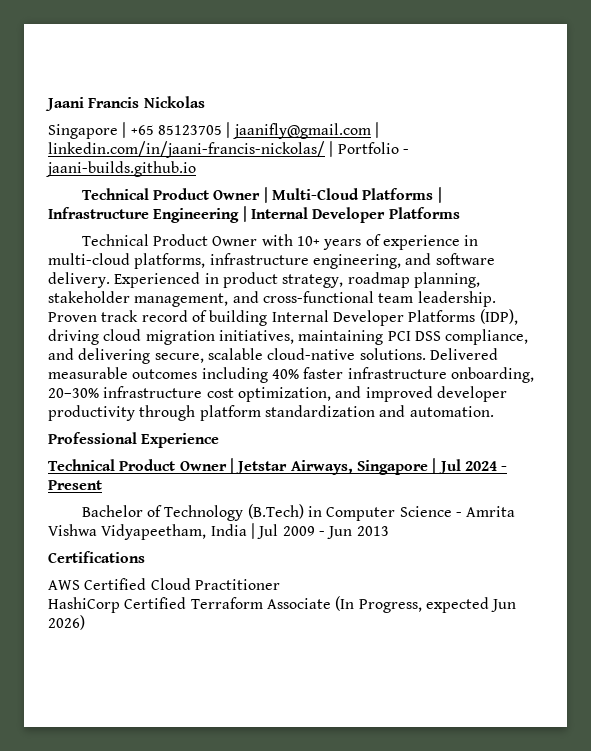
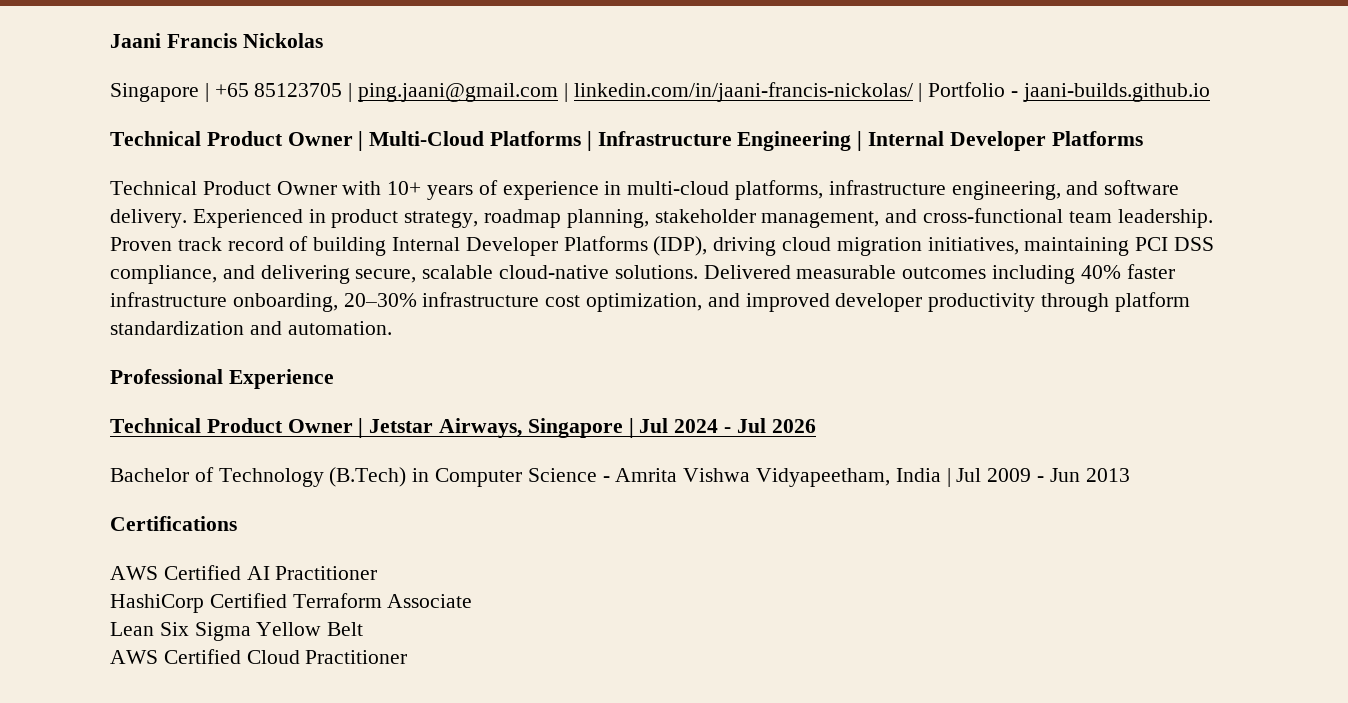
[232,123,371,139] jaanifly@gmail.com -> [358,83,559,102] ping.jaani@gmail.com
[48,480,102,490] Present -> [736,418,816,433] Jul 2026
[150,578,191,590] Cloud -> [246,566,270,580] AI
[335,596,517,613] [48,615,85,630] (In Progress, expected Jun 2026) -> [110,622,364,641] [110,649,408,664] // Lean Six Sigma Yellow Belt // AWS Certified Cloud Practitioner

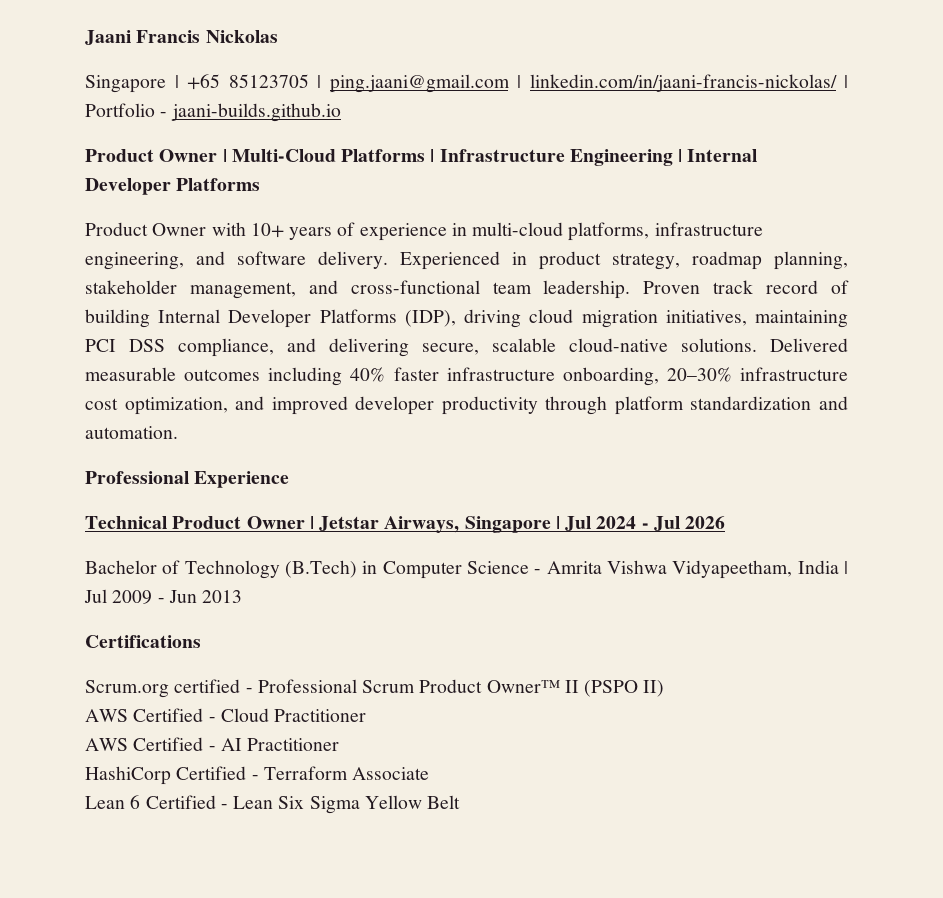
[110,131,201,146] Technical -> (341, 112) none
[110,181,197,195] Technical -> (261, 184) none
[110,565,241,580] AWS Certified -> [85,679,665,698] [85,708,367,722] [85,737,216,751] Scrum.org certified - Professional Scrum Product Owner™ II (PSPO II) // AWS Certified - Cloud Practitioner // AWS Certified -
(287, 600) none -> [251,775,259,780] -
(154, 629) none -> [130,795,274,809] 6 Certified - Lean
[110,649,408,664] // AWS Certified Cloud Practitioner -> (461, 802) none

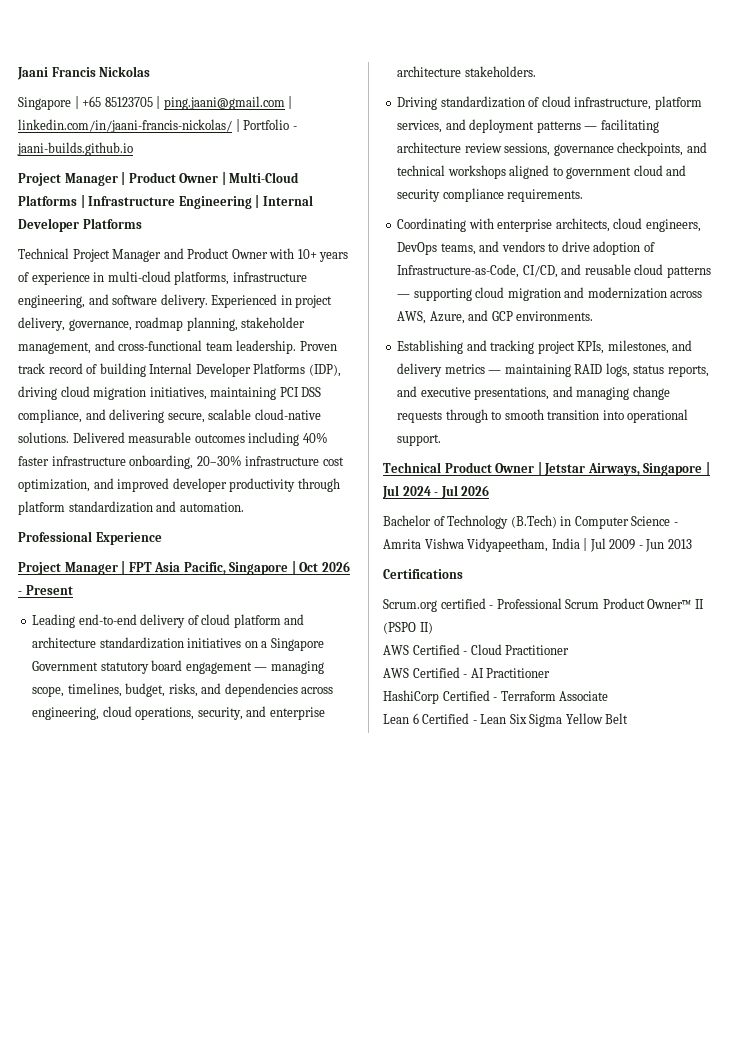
(341, 112) none -> [18,172,126,186] Project Manager |
(261, 184) none -> [18,248,184,262] Technical Project Manager and
[539,251,680,270] product strategy, -> [295,295,333,308] [18,317,132,331] project delivery, governance,
(290, 479) none -> [18,561,350,575] [18,585,73,595] [32,614,305,628] [32,637,324,651] [32,660,324,674] [32,683,334,697] [32,706,325,720] [397,66,536,77] [397,96,702,110] [397,119,659,133] [397,142,707,156] [397,165,687,179] [397,188,584,202] [397,218,701,232] [397,241,655,255] [397,264,711,278] [397,287,703,301] [397,310,594,324] [397,340,693,354] [397,363,709,377] [397,386,670,400] [397,409,689,423] [397,434,442,446] // Project Manager | FPT Asia Pacific, Singapore | Oct 2026 - Present // Leading end-to-end delivery of cloud platform and architecture standardization initiatives on a Singapore Government statutory board engagement — managing scope, timelines, budget, risks, and dependencies across engineering, cloud operations, security, and enterprise architecture stakeholders. // Driving standardization of cloud infrastructure, platform services, and deployment patterns — facilitating architecture review sessions, governance checkpoints, and technical workshops aligned to government cloud and security compliance requirements. // Coordinating with enterprise architects, cloud engineers, DevOps teams, and vendors to drive adoption of Infrastructure-as-Code, CI/CD, and reusable cloud patterns — supporting cloud migration and modernization across AWS, Azure, and GCP environments. // Establishing and tracking project KPIs, milestones, and delivery metrics — maintaining RAID logs, status reports, and executive presentations, and managing change requests through to smooth transition into operational support.

